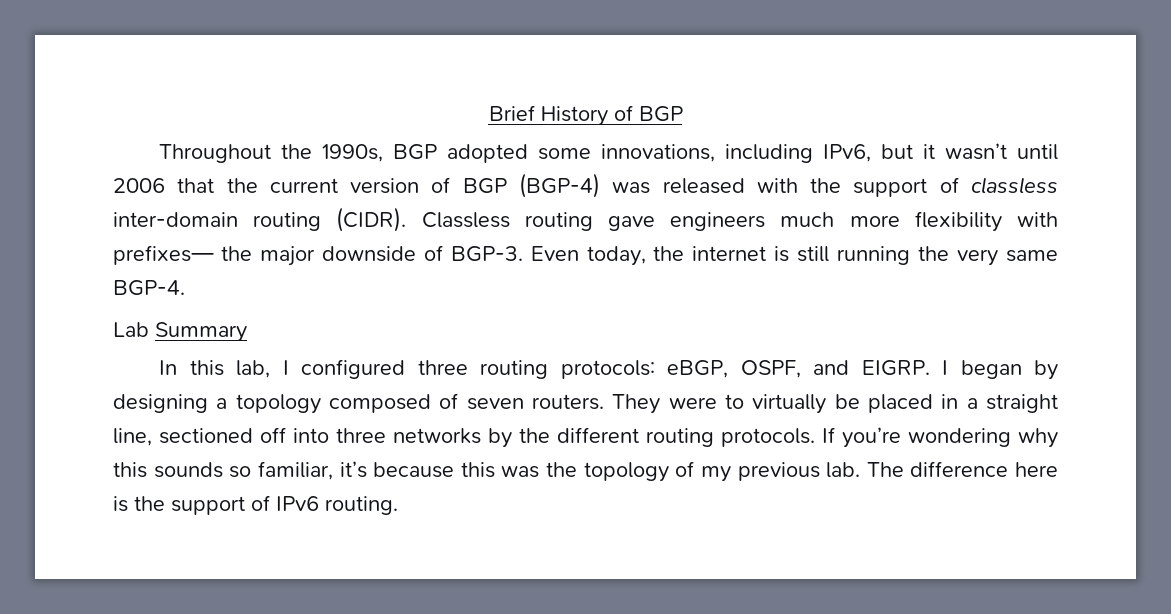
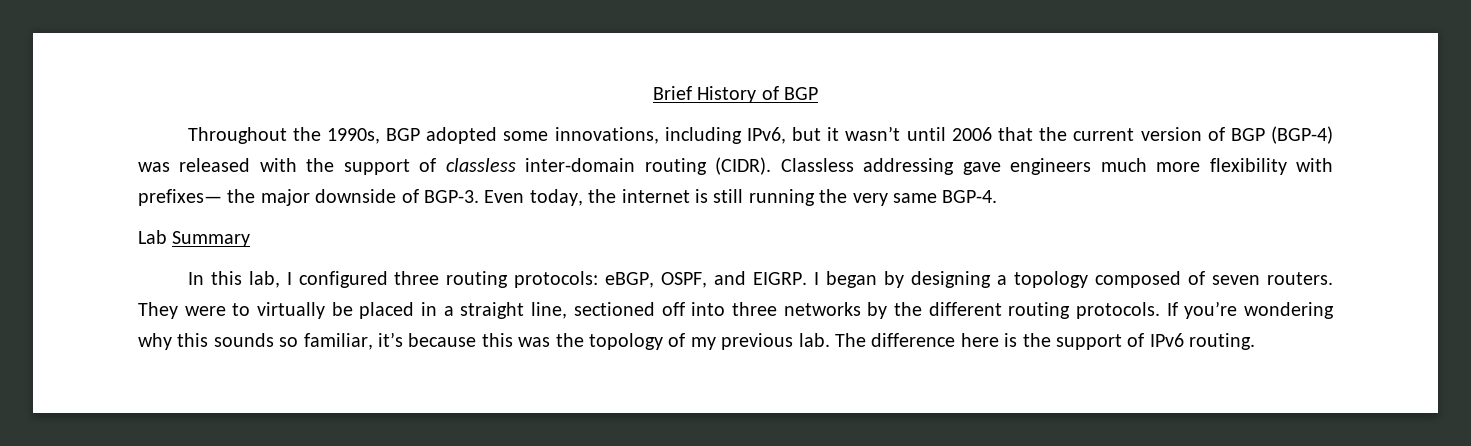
[524,212,593,231] routing -> [863,158,955,175] addressing

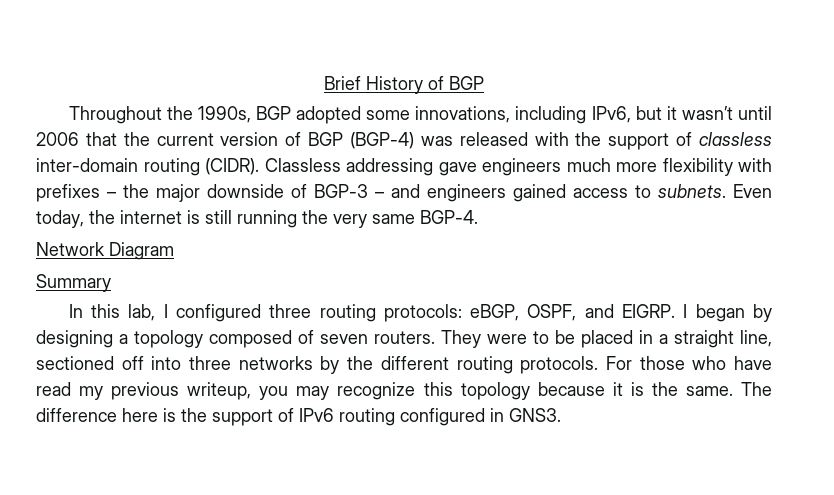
[138,189,222,206] prefixes— -> [36,184,116,202] prefixes –
[424,190,479,203] BGP-3. -> [314,184,726,202] BGP-3 – and engineers gained access to subnets.
[138,230,167,244] Lab -> [36,242,174,260] Network Diagram //
[257,302,326,319] virtually -> (549, 337) none
[1166,301,1334,319] [138,332,830,350] If you’re wondering why this sounds so familiar, it’s because this was the topology of my previous lab. -> [605,356,772,370] [36,382,733,400] For those who have read my previous writeup, you may recognize this topology because it is the same.
[1189,333,1256,350] routing. -> [339,408,561,426] routing configured in GNS3.

